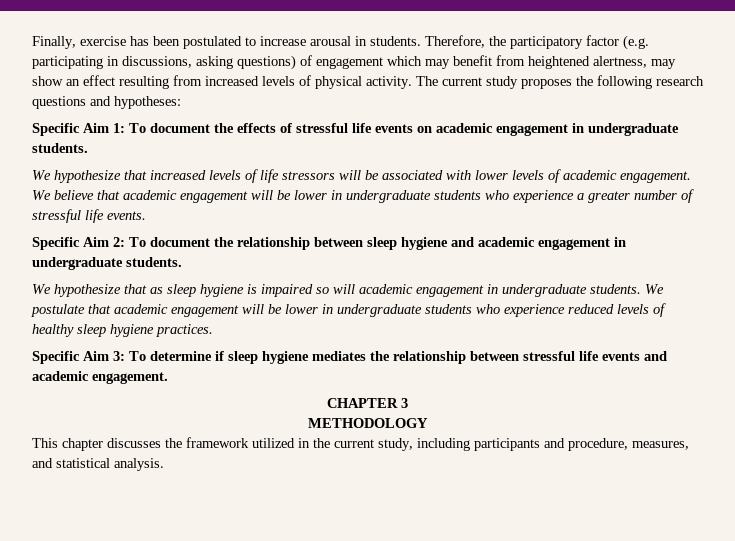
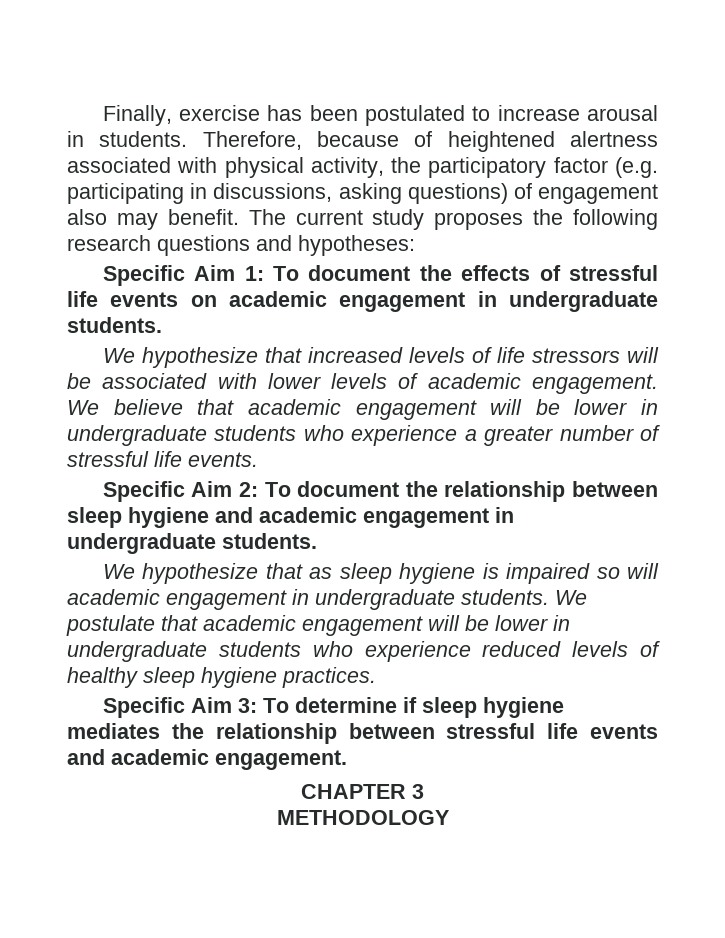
(485, 41) none -> [317,131,658,152] [67,157,384,178] because of heightened alertness associated with physical activity,
[387,55,676,69] [32,75,412,89] which may benefit from heightened alertness, may show an effect resulting from increased levels of physical activity. -> [67,209,239,230] also may benefit.
[32,437,689,451] [32,458,164,471] // This chapter discusses the framework utilized in the current study, including participants and procedure, measures, and statistical analysis. -> (449, 817) none

